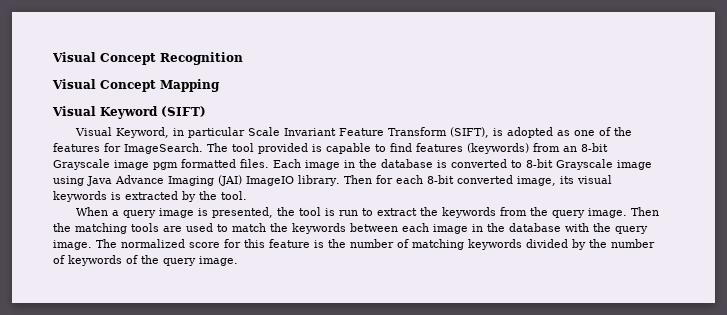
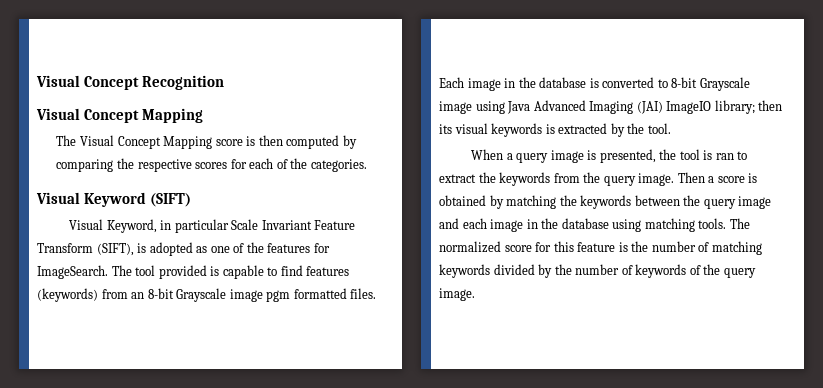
(220, 85) none -> [56,135,357,149] [56,158,367,172] // The Visual Concept Mapping score is then computed by comparing the respective scores for each of the categories.
[115,175,164,184] Advance -> [533,100,586,111] Advanced
[298,175,556,186] library. Then for each 8-bit converted image, -> [714,100,783,114] library; then
[339,210,359,216] run -> [715,153,734,160] ran
[53,223,398,234] the matching tools are used to match the keywords between -> [708,173,758,183] [439,195,772,209] [439,218,459,229] a score is obtained by matching the keywords between the query image and
[565,223,648,234] [53,240,92,250] with the query image. -> [612,218,727,232] using matching tools.

